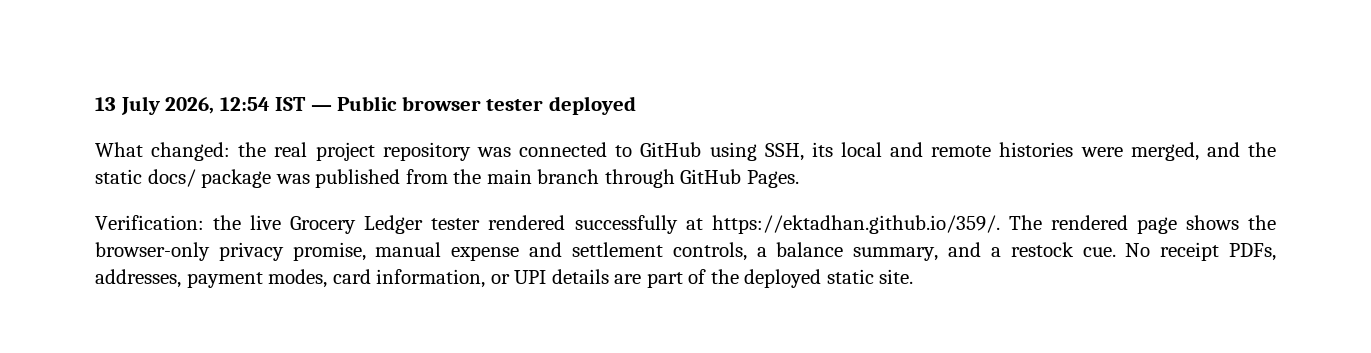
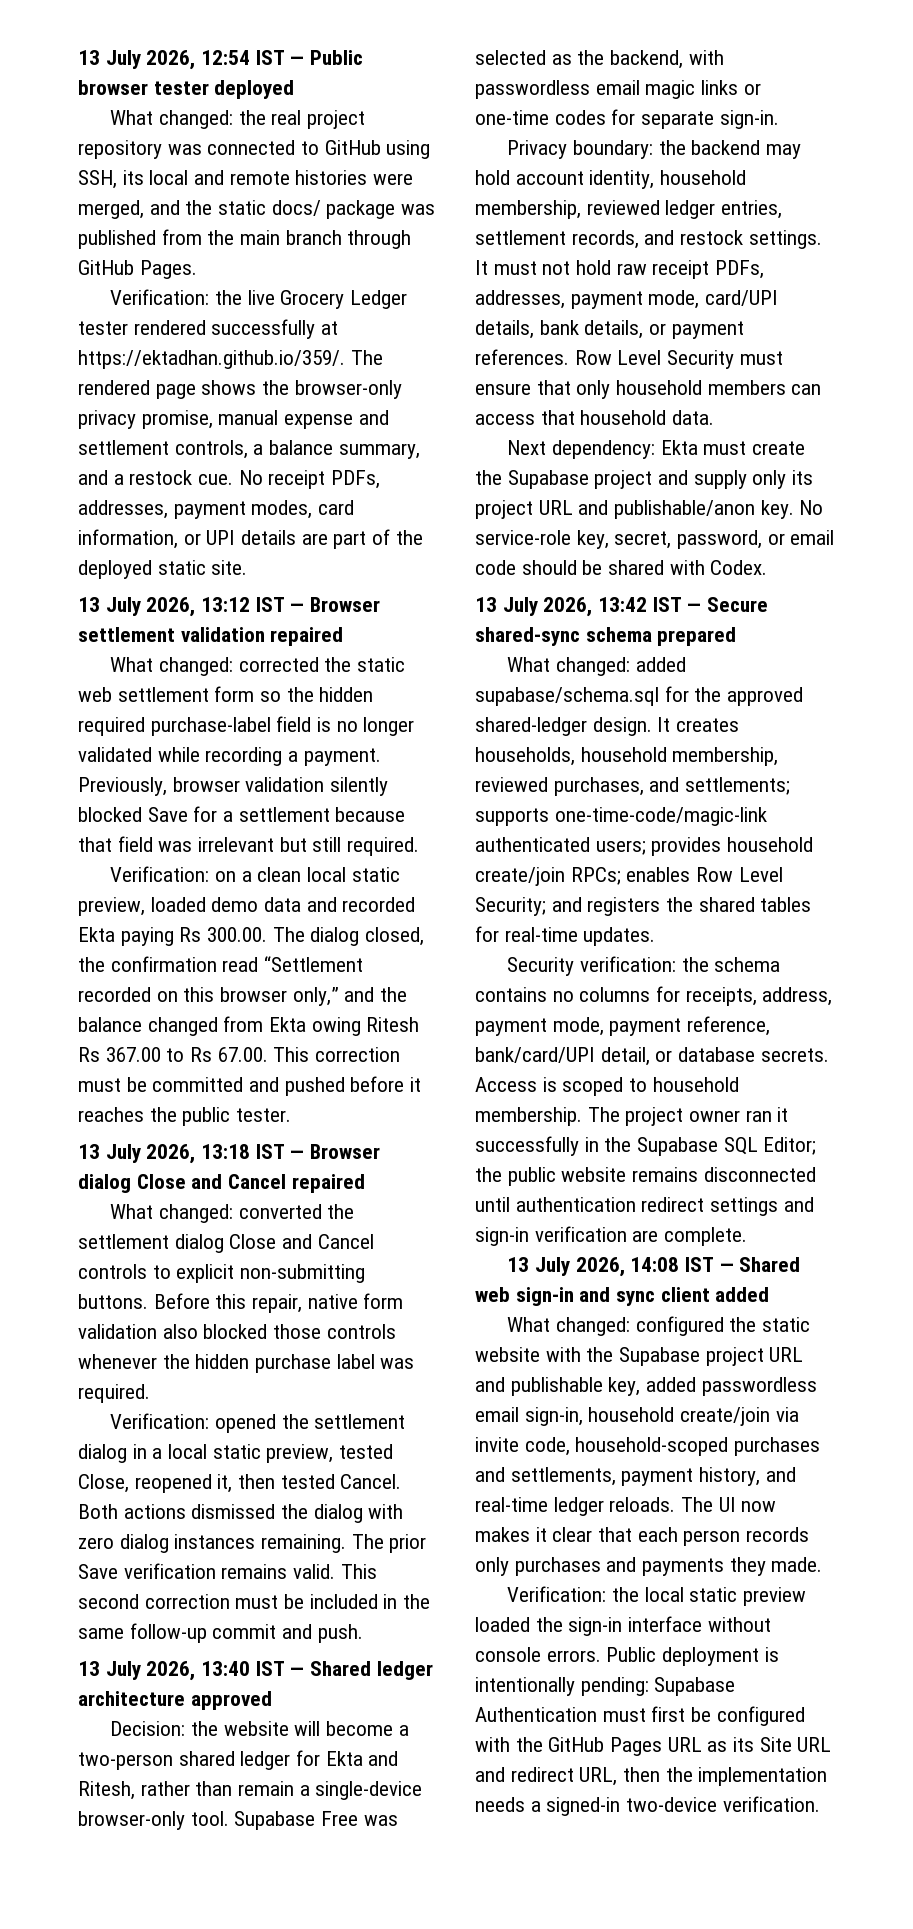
(914, 276) none -> [78,597,381,617] [78,627,344,646] [110,657,406,676] [78,686,374,702] [78,716,415,736] [78,747,381,766] [78,777,389,796] [78,806,406,822] [78,836,420,856] [110,866,400,882] [78,897,416,916] [78,927,425,946] [78,956,364,972] [78,987,408,1006] [78,1016,420,1036] [78,1047,401,1062] [78,1076,422,1096] [78,1107,292,1126] [78,1144,381,1164] [78,1174,365,1193] [110,1204,355,1223] [78,1234,374,1253] [78,1264,366,1283] [78,1293,404,1313] [78,1324,396,1339] [78,1354,415,1373] [78,1384,150,1403] [110,1413,406,1433] [78,1444,394,1463] [78,1474,402,1493] [78,1504,404,1523] [78,1534,427,1553] [78,1563,377,1579] [78,1594,431,1609] [78,1623,363,1643] [78,1661,433,1681] [78,1691,272,1710] [110,1721,409,1736] [78,1750,399,1770] [78,1781,423,1800] [78,1811,398,1830] [475,50,724,69] [475,80,761,99] [475,109,779,129] [507,140,802,159] [475,170,747,189] [475,200,783,219] [475,230,822,249] [475,260,765,279] [475,290,779,309] [475,320,744,339] [475,349,783,369] [475,380,822,399] [475,410,715,425] [507,440,806,459] [475,470,814,489] [475,500,824,519] [475,530,835,549] [475,560,768,575] [475,597,769,617] [475,627,737,646] [507,657,686,676] [475,686,804,706] [475,717,740,736] [475,747,779,766] [475,777,791,796] [475,807,767,826] [475,837,814,856] [475,867,783,886] [475,897,812,916] [475,926,656,946] [507,956,781,976] [475,986,833,1006] [475,1016,771,1036] [475,1047,829,1066] [475,1077,739,1096] [475,1107,789,1126] [475,1136,817,1156] [475,1167,816,1186] [475,1197,814,1216] [475,1226,748,1246] [507,1257,801,1277] [475,1287,770,1306] [507,1316,811,1336] [475,1347,804,1366] [475,1377,817,1396] [475,1407,799,1426] [475,1437,821,1456] [475,1467,796,1486] [475,1497,777,1516] [475,1527,810,1546] [475,1557,823,1576] [507,1586,807,1606] [475,1616,771,1636] [475,1647,779,1666] [475,1677,736,1696] [475,1706,805,1726] [475,1737,832,1756] [475,1767,828,1786] [475,1796,820,1816] // 13 July 2026, 13:12 IST — Browser settlement validation repaired // What changed: corrected the static web settlement form so the hidden required purchase-label field is no longer validated while recording a payment. Previously, browser validation silently blocked Save for a settlement because that field was irrelevant but still required. // Verification: on a clean local static preview, loaded demo data and recorded Ekta paying Rs 300.00. The dialog closed, the confirmation read “Settlement recorded on this browser only,” and the balance changed from Ekta owing Ritesh Rs 367.00 to Rs 67.00. This correction must be committed and pushed before it reaches the public tester. // 13 July 2026, 13:18 IST — Browser dialog Close and Cancel repaired // What changed: converted the settlement dialog Close and Cancel controls to explicit non-submitting buttons. Before this repair, native form validation also blocked those controls whenever the hidden purchase label was required. // Verification: opened the settlement dialog in a local static preview, tested Close, reopened it, then tested Cancel. Both actions dismissed the dialog with zero dialog instances remaining. The prior Save verification remains valid. This second correction must be included in the same follow-up commit and push. // 13 July 2026, 13:40 IST — Shared ledger architecture approved // Decision: the website will become a two-person shared ledger for Ekta and Ritesh, rather than remain a single-device browser-only tool. Supabase Free was selected as the backend, with passwordless email magic links or one-time codes for separate sign-in. // Privacy boundary: the backend may hold account identity, household membership, reviewed ledger entries, settlement records, and restock settings. It must not hold raw receipt PDFs, addresses, payment mode, card/UPI details, bank details, or payment references. Row Level Security must ensure that only household members can access that household data. // Next dependency: Ekta must create the Supabase project and supply only its project URL and publishable/anon key. No service-role key, secret, password, or email code should be shared with Codex. // 13 July 2026, 13:42 IST — Secure shared-sync schema prepared // What changed: added supabase/schema.sql for the approved shared-ledger design. It creates households, household membership, reviewed purchases, and settlements; supports one-time-code/magic-link authenticated users; provides household create/join RPCs; enables Row Level Security; and registers the shared tables for real-time updates. // Security verification: the schema contains no columns for receipts, address, payment mode, payment reference, bank/card/UPI detail, or database secrets. Access is scoped to household membership. The project owner ran it successfully in the Supabase SQL Editor; the public website remains disconnected until authentication redirect settings and sign-in verification are complete. // 13 July 2026, 14:08 IST — Shared web sign-in and sync client added // What changed: configured the static website with the Supabase project URL and publishable key, added passwordless email sign-in, household create/join via invite code, household-scoped purchases and settlements, payment history, and real-time ledger reloads. The UI now makes it clear that each person records only purchases and payments they made. // Verification: the local static preview loaded the sign-in interface without console errors. Public deployment is intentionally pending: Supabase Authentication must first be configured with the GitHub Pages URL as its Site URL and redirect URL, then the implementation needs a signed-in two-device verification.

